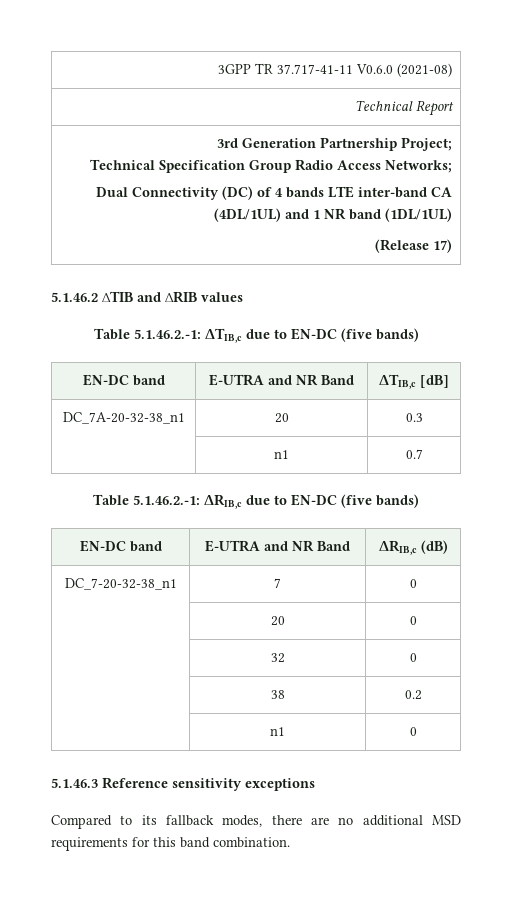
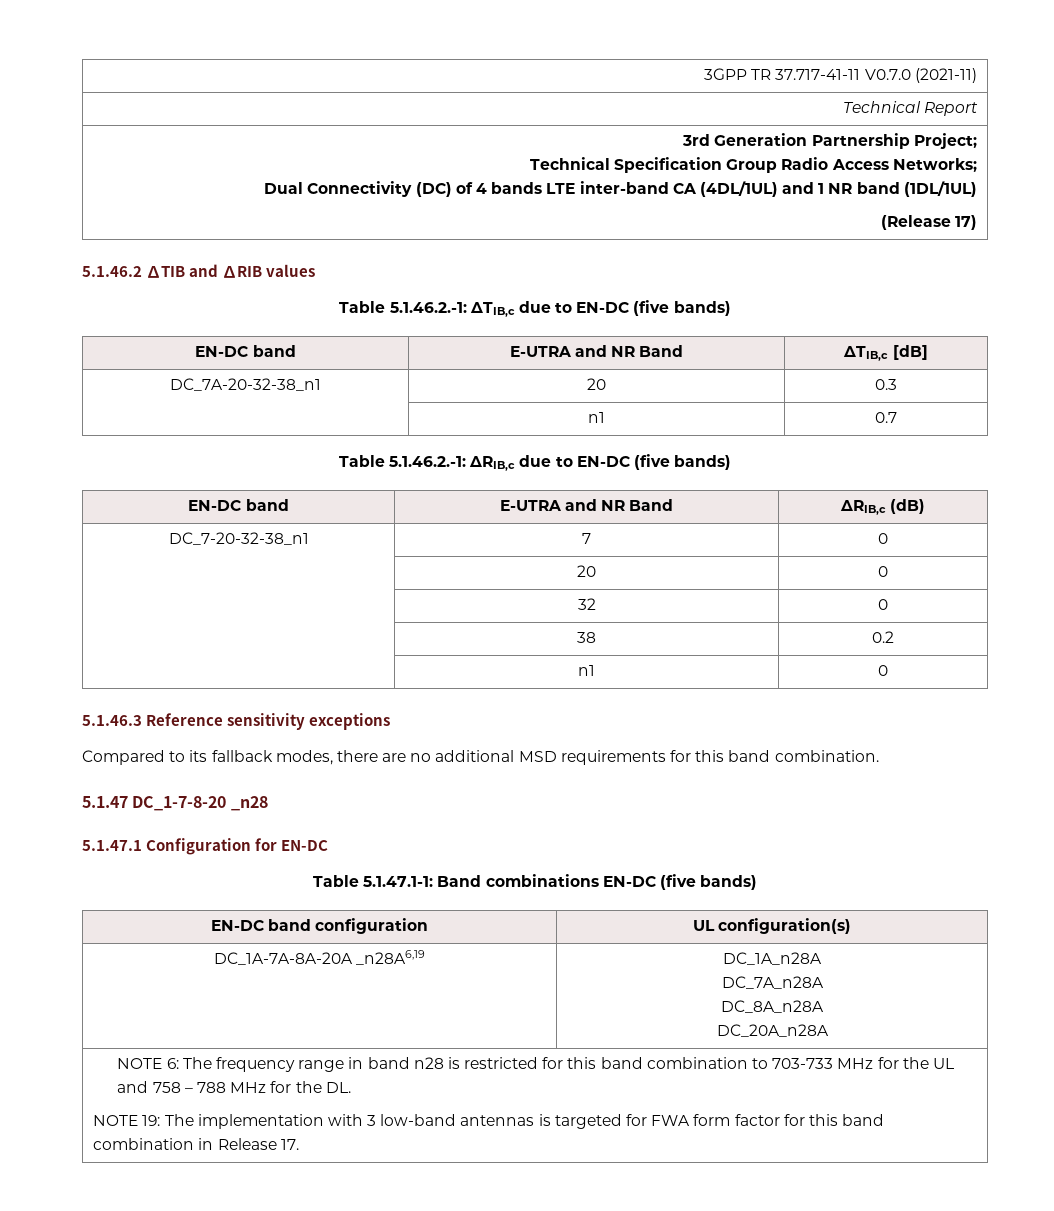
[355,63,452,77] V0.6.0 (2021-08) -> [864,68,977,83] V0.7.0 (2021-11)
(290, 842) none -> [82,796,268,811] [82,838,329,855] [312,874,758,890] [210,918,429,934] [692,918,852,934] [213,950,426,965] [723,952,822,965] [721,976,824,989] [721,1000,824,1013] [716,1024,829,1037] [117,1057,954,1072] [117,1081,351,1093] [93,1114,885,1129] [93,1138,299,1150] // 5.1.47 DC_1-7-8-20 _n28 // 5.1.47.1 Configuration for EN-DC // Table 5.1.47.1-1: Band combinations EN-DC (five bands) // EN-DC band configuration | UL configuration(s) // DC_1A-7A-8A-20A _n28A6,19 | DC_1A_n28A // DC_7A_n28A // DC_8A_n28A // DC_20A_n28A // NOTE 6: The frequency range in band n28 is restricted for this band combination to 703-733 MHz for the UL and 758 – 788 MHz for the DL. // NOTE 19: The implementation with 3 low-band antennas is targeted for FWA form factor for this band combination in Release 17.

